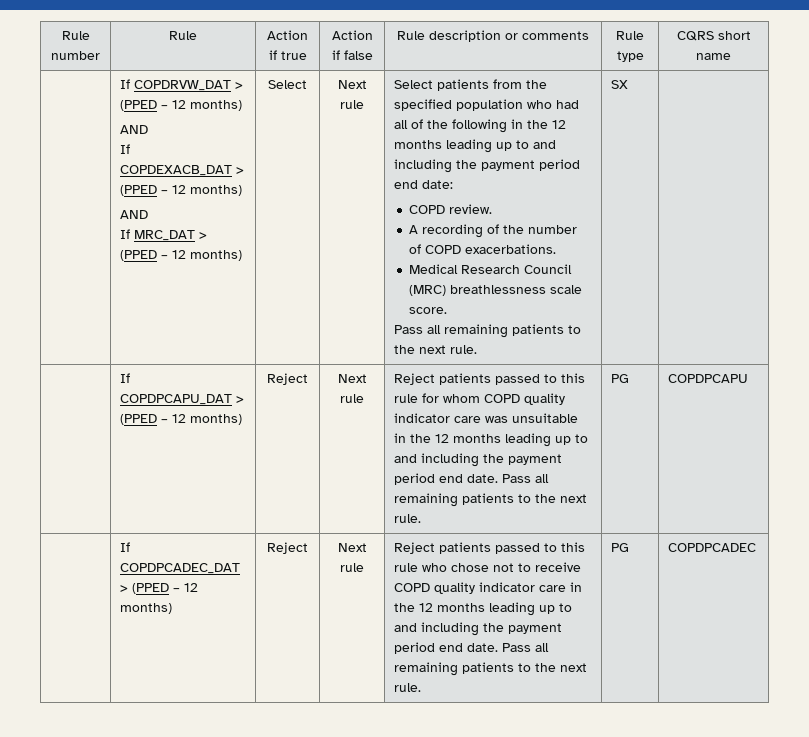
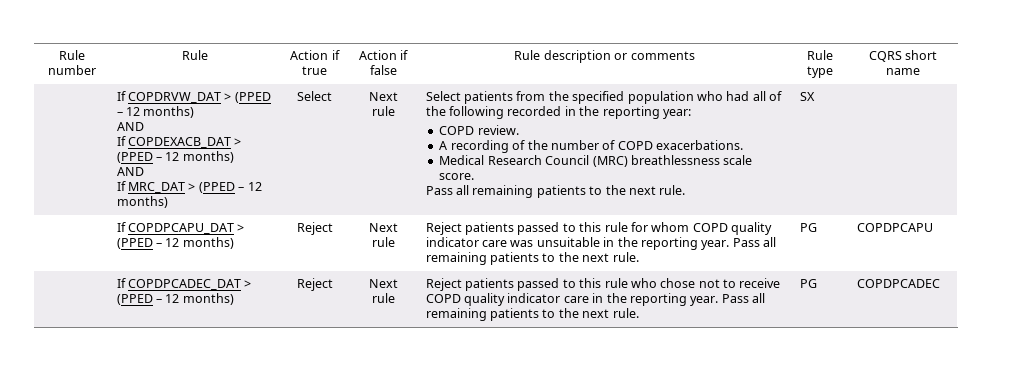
[511,119,567,129] [394,139,557,153] [394,159,581,173] [394,180,454,189] in the 12 months leading up to and including the payment period end date: -> [507,106,691,119] recorded in the reporting year:
[435,433,589,447] [394,453,563,467] [394,473,499,485] 12 months leading up to and including the payment period end date. -> [640,237,730,250] reporting year.
[419,602,573,616] [394,622,563,636] [394,642,499,654] 12 months leading up to and including the payment period end date. -> [629,293,719,306] reporting year.

